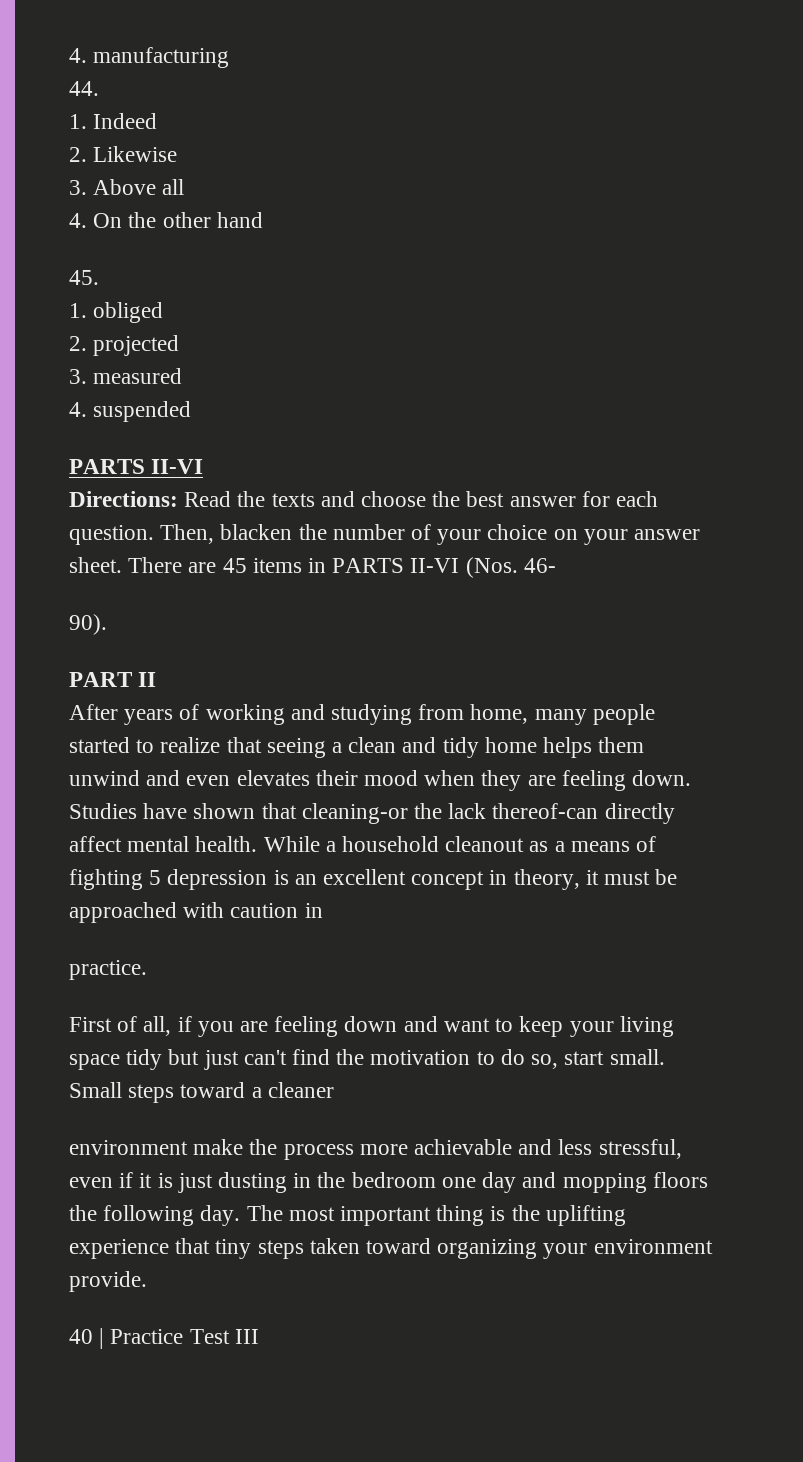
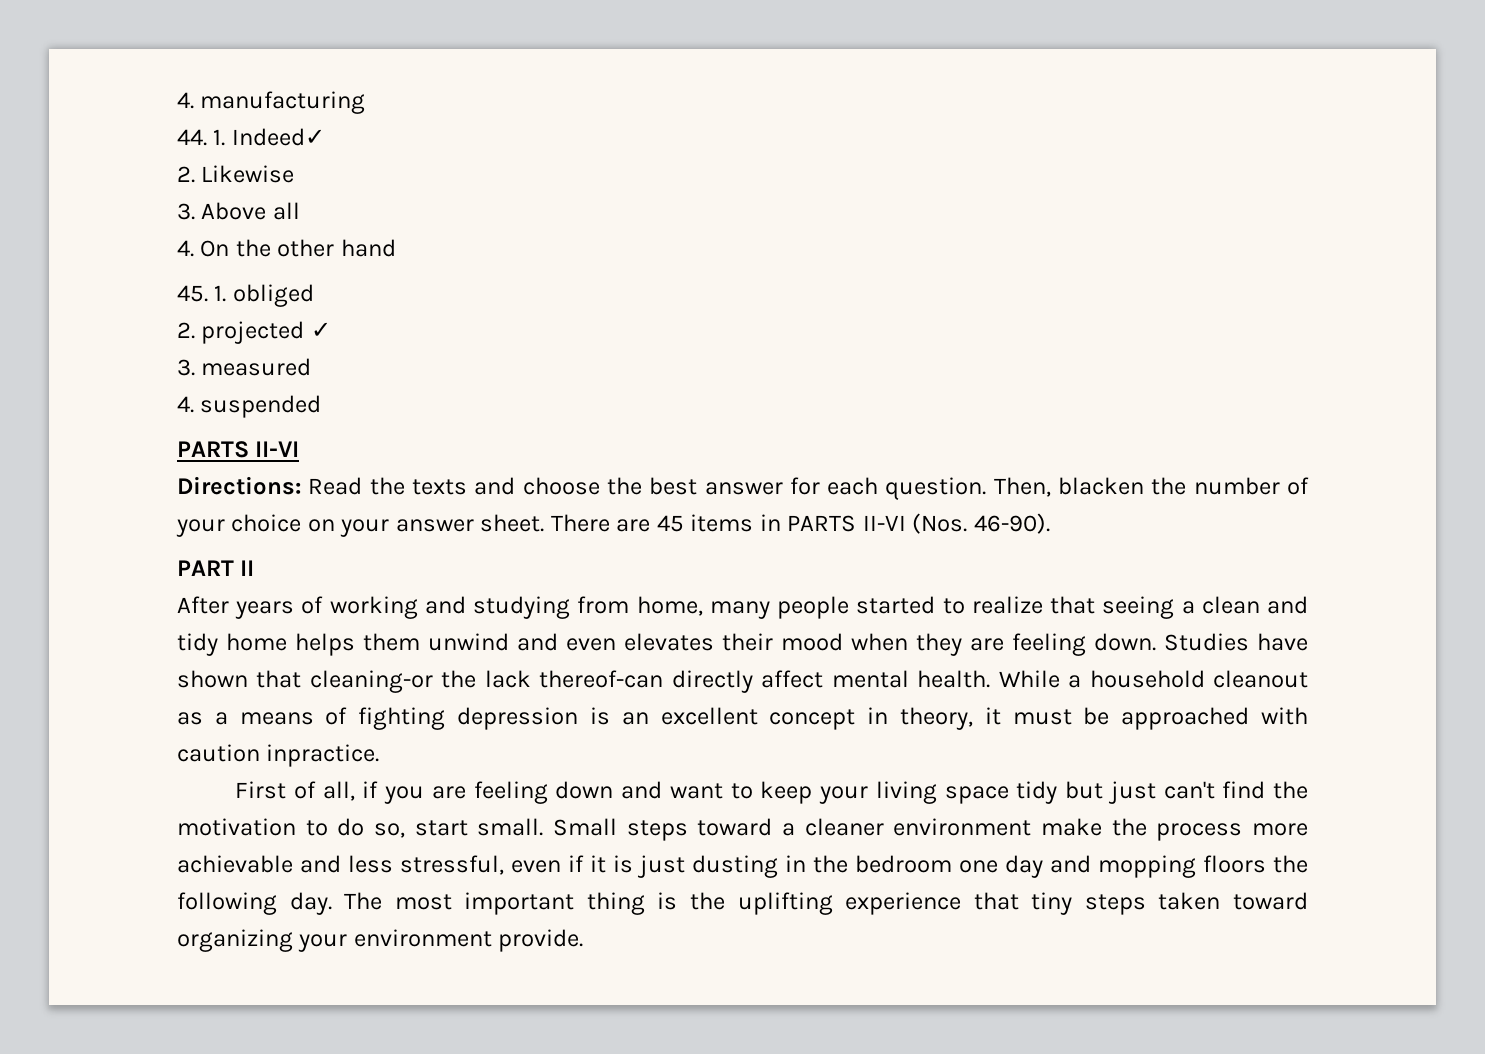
[69,113,158,129] // 1. Indeed -> [213,128,325,146] 1. Indeed✓
(99, 277) // -> (208, 293) none
(180, 345) none -> [310,322,331,338] ✓
[523,558,556,573] [69,614,107,635] 46- // 90). -> [973,513,1050,534] 46-90).
[149,870,162,885] 5 -> (446, 718) none
[304,903,323,918] [69,960,147,980] in // practice. -> [266,744,380,767] inpractice.
(334, 1090) // -> (884, 827) none
[69,1328,259,1349] // 40 | Practice Test III -> (584, 940) none

